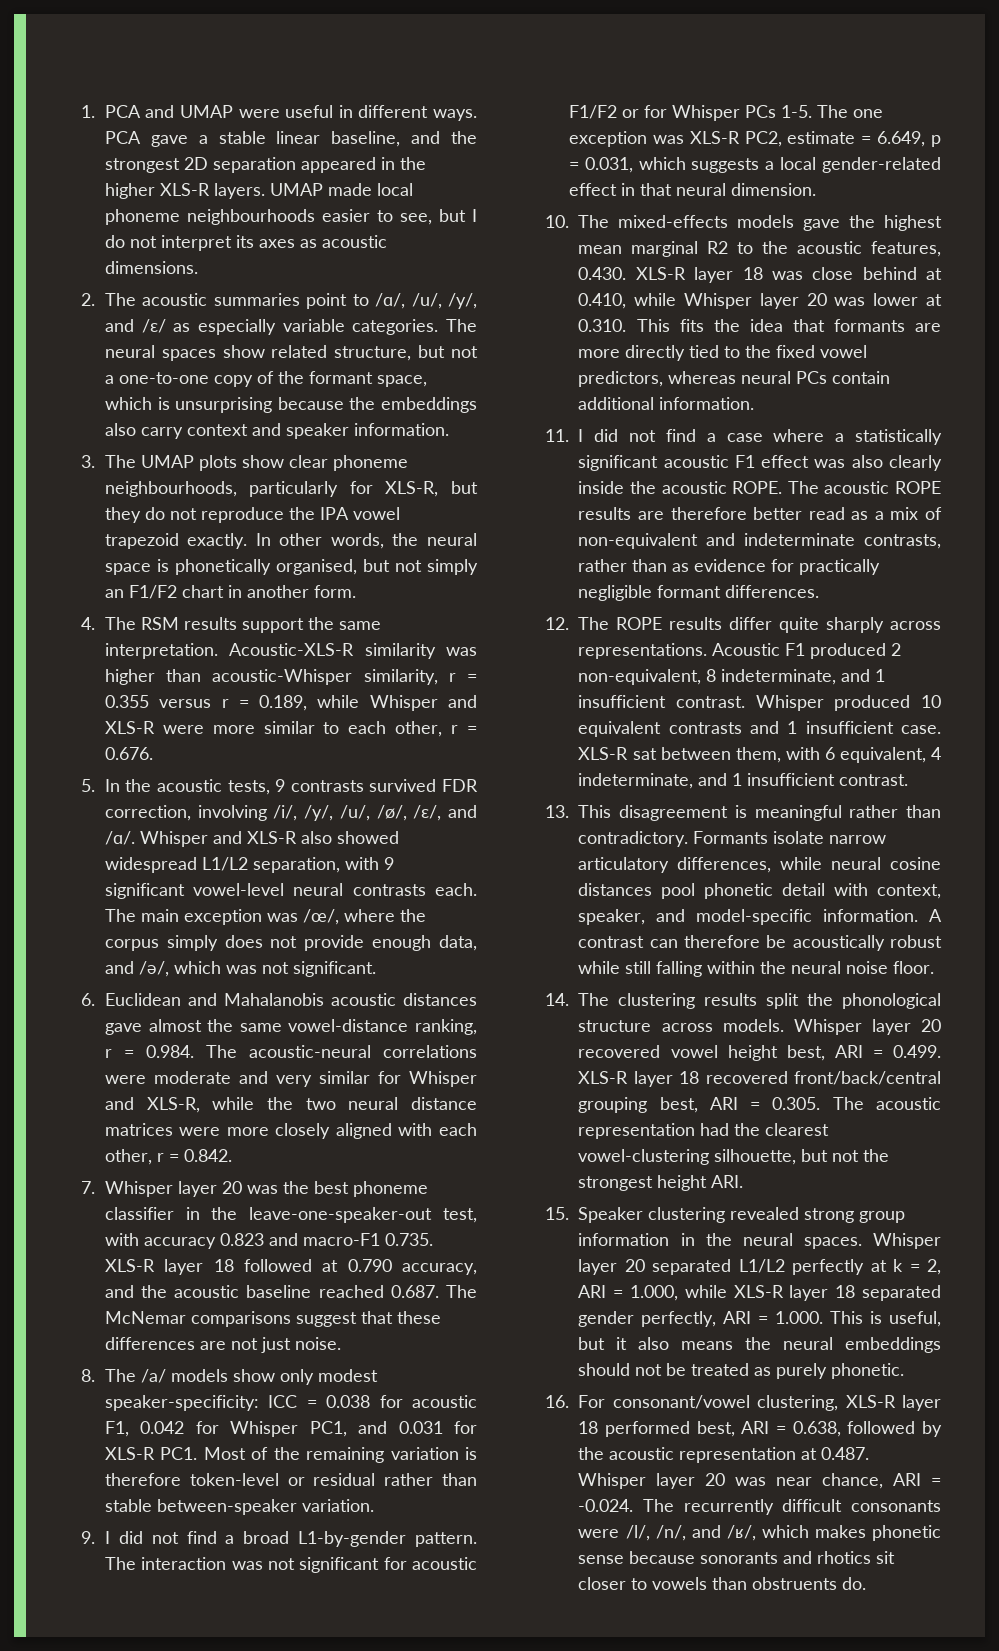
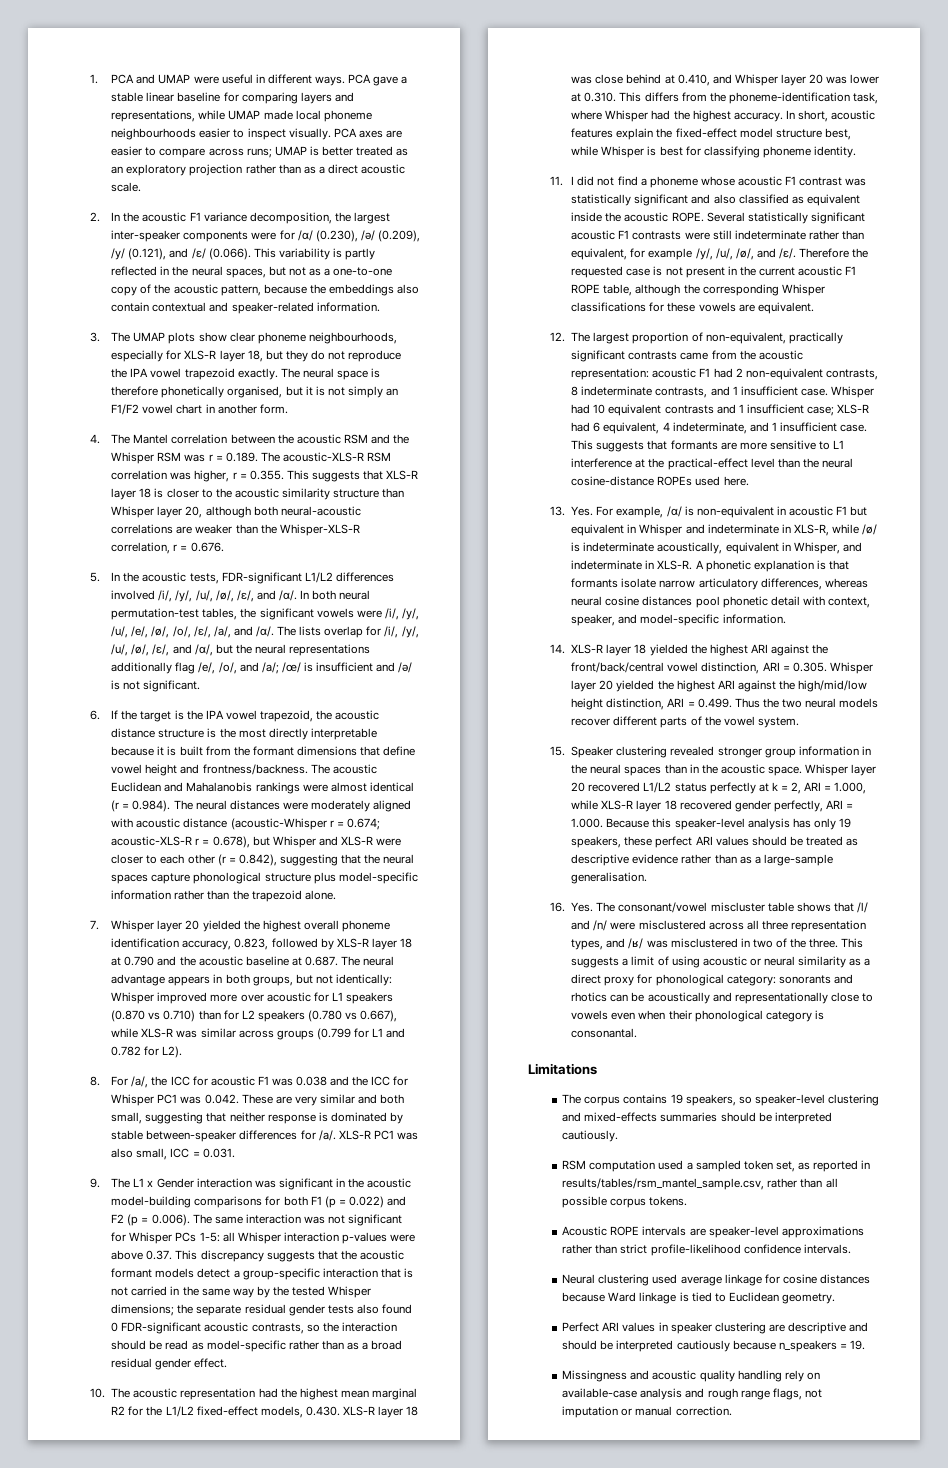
[331,131,477,147] [104,157,426,173] [104,183,265,199] baseline, and the strongest 2D separation appeared in the higher XLS-R layers. -> [177,92,354,104] [111,110,226,122] baseline for comparing layers and representations, while
[399,209,477,225] [104,235,387,251] [104,261,198,274] [81,293,477,309] [104,319,477,335] [104,345,479,361] see, but I do not interpret its axes as acoustic dimensions. // 2. The acoustic summaries point to /ɑ/, /u/, /y/, and /ɛ/ as especially variable categories. The neural spaces show related structure, but not -> [247,128,402,140] [111,146,409,158] [111,164,406,176] [111,182,142,192] [89,212,390,224] [111,230,420,242] [111,248,376,260] [111,266,321,278] inspect visually. PCA axes are easier to compare across runs; UMAP is better treated as an exploratory projection rather than as a direct acoustic scale. // 2. In the acoustic F1 variance decomposition, the largest inter-speaker components were for /ɑ/ (0.230), /ə/ (0.209), /y/ (0.121), and /ɛ/ (0.066). This variability is partly reflected in the neural spaces, but not as
[308,371,427,387] [104,397,477,413] [104,423,349,439] formant space, which is unsurprising because the embeddings also carry context and speaker -> [173,284,420,296] [111,302,314,314] acoustic pattern, because the embeddings also contain contextual and speaker-related
[249,481,439,497] particularly for XLS-R, -> [111,350,263,362] especially for XLS-R layer 18,
[255,533,419,549] In other words, the -> [280,368,300,378] The
(169, 565) none -> [111,386,159,396] therefore
(390, 565) none -> [305,386,325,396] it is
(177, 592) none -> [142,404,174,414] vowel
[140,617,381,633] [104,643,477,659] [104,669,478,685] [104,695,477,711] [104,721,443,737] RSM results support the same interpretation. Acoustic-XLS-R similarity was higher than acoustic-Whisper similarity, r = 0.355 versus r = 0.189, while Whisper and XLS-R were more similar to each other, -> [133,434,410,444] [111,452,392,464] [111,470,419,482] [111,488,405,500] [111,506,361,518] [111,524,360,536] [111,542,171,554] Mantel correlation between the acoustic RSM and the Whisper RSM was r = 0.189. The acoustic-XLS-R RSM correlation was higher, r = 0.355. This suggests that XLS-R layer 18 is closer to the acoustic similarity structure than Whisper layer 20, although both neural-acoustic correlations are weaker than the Whisper-XLS-R correlation,
[275,779,478,792] [104,805,267,821] 9 contrasts survived FDR correction, involving -> [221,572,394,584] [111,590,156,600] FDR-significant L1/L2 differences involved
[139,831,399,847] [104,857,394,873] [104,883,477,899] [104,909,426,925] [104,935,477,951] [104,961,376,977] [81,993,477,1006] [104,1019,477,1035] [104,1045,477,1058] [104,1071,477,1087] [104,1097,477,1113] [104,1123,477,1139] [104,1149,232,1165] [81,1181,428,1197] [104,1207,477,1223] [104,1233,433,1249] [104,1259,312,1275] Whisper and XLS-R also showed widespread L1/L2 separation, with 9 significant vowel-level neural contrasts each. The main exception was /œ/, where the corpus simply does not provide enough data, and /ə/, which was not significant. // 6. Euclidean and Mahalanobis acoustic distances gave almost the same vowel-distance ranking, r = 0.984. The acoustic-neural correlations were moderate and very similar for Whisper and XLS-R, while the two neural distance matrices were more closely aligned with each other, r = 0.842. // 7. Whisper layer 20 was the best phoneme classifier in the leave-one-speaker-out test, with accuracy 0.823 and macro-F1 0.735. XLS-R layer 18 followed -> [300,590,371,600] [111,608,419,620] [111,626,419,638] [111,644,371,656] [111,662,413,674] [111,680,201,692] [89,710,380,722] [111,728,377,740] [111,746,416,756] [111,764,377,776] [111,782,414,794] [111,800,412,812] [111,818,380,830] [111,836,402,848] [111,854,415,866] [111,872,418,884] [111,890,336,902] [89,920,390,932] [111,938,412,950] In both neural permutation-test tables, the significant vowels were /i/, /y/, /u/, /e/, /ø/, /o/, /ɛ/, /a/, and /ɑ/. The lists overlap for /i/, /y/, /u/, /ø/, /ɛ/, and /ɑ/, but the neural representations additionally flag /e/, /o/, and /a/; /œ/ is insufficient and /ə/ is not significant. // 6. If the target is the IPA vowel trapezoid, the acoustic distance structure is the most directly interpretable because it is built from the formant dimensions that define vowel height and frontness/backness. The acoustic Euclidean and Mahalanobis rankings were almost identical (r = 0.984). The neural distances were moderately aligned with acoustic distance (acoustic-Whisper r = 0.674; acoustic-XLS-R r = 0.678), but Whisper and XLS-R were closer to each other (r = 0.842), suggesting that the neural spaces capture phonological structure plus model-specific information rather than the trapezoid alone. // 7. Whisper layer 20 yielded the highest overall phoneme identification accuracy, 0.823, followed by XLS-R layer 18
[402,1263,478,1275] accuracy, -> (155, 961) none
[318,1285,384,1298] reached -> [291,957,302,966] at
[104,1311,441,1327] [104,1337,341,1353] [81,1369,378,1385] [104,1395,477,1411] [104,1421,477,1437] [104,1447,477,1463] [104,1473,477,1486] [104,1499,374,1515] [81,1531,477,1547] [104,1557,136,1570] McNemar comparisons suggest that these differences are not just noise. // 8. The /a/ models show only modest speaker-specificity: ICC = 0.038 for acoustic F1, 0.042 for Whisper PC1, and 0.031 for XLS-R PC1. Most of the remaining variation is therefore token-level or residual rather than stable between-speaker variation. // 9. I did not find a broad L1-by-gender pattern. The -> [363,956,395,966] [111,974,392,986] [111,992,393,1004] [111,1010,398,1022] [111,1028,406,1040] [111,1046,183,1058] [89,1076,409,1088] [111,1094,405,1106] [111,1112,403,1124] [111,1130,418,1142] [111,1148,235,1160] [89,1178,412,1190] [111,1196,407,1208] [111,1214,243,1226] neural advantage appears in both groups, but not identically: Whisper improved more over acoustic for L1 speakers (0.870 vs 0.710) than for L2 speakers (0.780 vs 0.667), while XLS-R was similar across groups (0.799 for L1 and 0.782 for L2). // 8. For /a/, the ICC for acoustic F1 was 0.038 and the ICC for Whisper PC1 was 0.042. These are very similar and both small, suggesting that neither response is dominated by stable between-speaker differences for /a/. XLS-R PC1 was also small, ICC = 0.031. // 9. The L1 x Gender interaction was significant in the acoustic model-building comparisons for both F1 (p = 0.022) and F2 (p = 0.006). The same
[412,1557,477,1570] [568,105,883,121] [568,131,941,147] [568,157,941,173] [568,183,816,196] acoustic F1/F2 or for Whisper PCs 1-5. The one exception was XLS-R PC2, estimate = 6.649, p = 0.031, which suggests a local gender-related effect in that neural dimension. -> [129,1232,416,1244] [111,1250,404,1262] [111,1268,413,1280] [111,1286,372,1298] [111,1304,412,1316] [111,1322,397,1334] [111,1340,403,1352] [111,1358,228,1370] Whisper PCs 1-5: all Whisper interaction p-values were above 0.37. This discrepancy suggests that the acoustic formant models detect a group-specific interaction that is not carried in the same way by the tested Whisper dimensions; the separate residual gender tests also found 0 FDR-significant acoustic contrasts, so the interaction should be read as model-specific rather than as a broad residual gender effect.
[618,215,841,231] mixed-effects models gave -> [133,1388,278,1400] acoustic representation had
[737,241,941,257] to the acoustic features, -> [128,1406,303,1418] for the L1/L2 fixed-effect models,
[634,293,677,306] while -> [712,74,732,84] and
[679,319,941,332] [578,345,868,361] [578,371,891,387] [578,397,755,410] fits the idea that formants are more directly tied to the fixed vowel predictors, whereas neural PCs contain additional information. -> [644,92,878,104] [571,110,876,122] [571,128,851,140] [571,146,856,158] differs from the phoneme-identification task, where Whisper had the highest accuracy. In short, acoustic features explain the fixed-effect model structure best, while Whisper is best for classifying phoneme identity.
[726,429,942,445] [578,455,942,471] [578,481,942,494] [578,507,943,520] [578,533,941,549] [578,559,881,575] [578,585,820,601] [545,617,941,633] [578,643,902,659] [578,669,886,685] [578,695,911,711] case where a statistically significant acoustic F1 effect was also clearly inside the acoustic ROPE. The acoustic ROPE results are therefore better read as a mix of non-equivalent and indeterminate contrasts, rather than as evidence for practically negligible formant differences. // 12. The ROPE results differ quite sharply across representations. Acoustic F1 produced 2 non-equivalent, 8 indeterminate, and 1 insufficient contrast. Whisper produced -> [649,176,867,188] [571,194,860,206] [571,212,865,224] [571,230,864,240] [571,248,869,260] [571,266,857,278] [571,284,825,296] [571,302,814,314] [549,332,843,344] [571,350,803,362] [571,368,878,380] [571,386,874,398] [571,404,591,414] phoneme whose acoustic F1 contrast was statistically significant and also classified as equivalent inside the acoustic ROPE. Several statistically significant acoustic F1 contrasts were still indeterminate rather than equivalent, for example /y/, /u/, /ø/, and /ɛ/. Therefore the requested case is not present in the current acoustic F1 ROPE table, although the corresponding Whisper classifications for these vowels are equivalent. // 12. The largest proportion of non-equivalent, practically significant contrasts came from the acoustic representation: acoustic F1 had 2 non-equivalent contrasts, 8 indeterminate contrasts, and 1 insufficient case. Whisper had
[901,725,941,734] [578,747,820,763] case. XLS-R sat between them, with -> [806,404,870,416] [571,422,591,432] case; XLS-R had
[839,774,909,786] [545,805,941,821] [578,831,769,847] contrast. // 13. This disagreement is meaningful rather than contradictory. Formants -> [840,424,868,432] [571,440,845,452] [571,458,853,470] [571,476,749,486] [549,506,868,518] [571,524,878,536] [571,542,862,554] [571,560,849,572] [571,578,619,588] case. This suggests that formants are more sensitive to L1 interference at the practical-effect level than the neural cosine-distance ROPEs used here. // 13. Yes. For example, /ɑ/ is non-equivalent in acoustic F1 but equivalent in Whisper and indeterminate in XLS-R, while /ø/ is indeterminate acoustically, equivalent in Whisper, and indeterminate in XLS-R. A phonetic explanation is that formants
[780,857,823,870] while -> [824,578,868,588] whereas
[929,909,942,922] [578,935,942,951] [578,961,935,977] [545,993,941,1009] [578,1019,941,1035] [578,1045,942,1061] [578,1071,941,1087] [578,1097,941,1113] [578,1123,830,1139] [578,1149,890,1165] [578,1175,744,1191] A contrast can therefore be acoustically robust while still falling within the neural noise floor. // 14. The clustering results split the phonological structure across models. Whisper layer 20 recovered vowel height best, ARI = 0.499. XLS-R layer 18 recovered front/back/central grouping best, ARI = 0.305. The acoustic representation had the clearest vowel-clustering silhouette, but not the strongest height ARI. -> [549,644,829,656] [571,662,873,674] [571,680,868,692] [571,698,879,710] [571,716,799,728] // 14. XLS-R layer 18 yielded the highest ARI against the front/back/central vowel distinction, ARI = 0.305. Whisper layer 20 yielded the highest ARI against the high/mid/low height distinction, ARI = 0.499. Thus the two neural models recover different parts of the vowel system.
[804,1208,855,1223] strong -> [717,747,762,758] stronger
[803,1233,941,1249] [578,1259,785,1275] spaces. Whisper layer 20 separated L1/L2 -> [624,764,877,776] [571,782,707,793] spaces than in the acoustic space. Whisper layer 20 recovered L1/L2 status
[862,1285,941,1301] separated -> [679,800,732,810] recovered
[830,1311,941,1327] [578,1337,941,1353] [578,1363,905,1379] [545,1395,941,1411] [578,1421,942,1437] [578,1447,870,1463] [578,1473,941,1489] [578,1499,941,1515] [578,1525,941,1541] [578,1551,896,1564] [578,1577,867,1590] This is useful, but it also means the neural embeddings should not be treated as purely phonetic. // 16. For consonant/vowel clustering, XLS-R layer 18 performed best, ARI = 0.638, followed by the acoustic representation at 0.487. Whisper layer 20 was near chance, ARI = -0.024. The recurrently difficult consonants were /l/, /n/, and /ʁ/, which makes phonetic sense because sonorants and rhotics sit closer to vowels than obstruents do. -> [606,818,851,830] [571,836,859,848] [571,854,833,866] [571,872,648,884] [549,902,868,913] [571,920,866,932] [571,938,864,950] [571,956,871,968] [571,974,853,986] [571,992,873,1004] [571,1010,824,1022] [571,1028,638,1038] [528,1063,597,1075] [562,1094,879,1106] [562,1112,832,1124] [562,1130,619,1142] [562,1160,871,1172] [562,1178,838,1190] [562,1196,688,1208] [562,1226,864,1238] [562,1244,851,1256] [562,1274,870,1286] [562,1292,835,1304] [562,1322,869,1334] [562,1340,865,1352] [562,1370,820,1382] [562,1388,822,1400] [562,1406,732,1418] Because this speaker-level analysis has only 19 speakers, these perfect ARI values should be treated as descriptive evidence rather than as a large-sample generalisation. // 16. Yes. The consonant/vowel miscluster table shows that /l/ and /n/ were misclustered across all three representation types, and /ʁ/ was misclustered in two of the three. This suggests a limit of using acoustic or neural similarity as a direct proxy for phonological category: sonorants and rhotics can be acoustically and representationally close to vowels even when their phonological category is consonantal. // Limitations // The corpus contains 19 speakers, so speaker-level clustering and mixed-effects summaries should be interpreted cautiously. // RSM computation used a sampled token set, as reported in results/tables/rsm_mantel_sample.csv, rather than all possible corpus tokens. // Acoustic ROPE intervals are speaker-level approximations rather than strict profile-likelihood confidence intervals. // Neural clustering used average linkage for cosine distances because Ward linkage is tied to Euclidean geometry. // Perfect ARI values in speaker clustering are descriptive and should be interpreted cautiously because n_speakers = 19. // Missingness and acoustic quality handling rely on available-case analysis and rough range flags, not imputation or manual correction.

